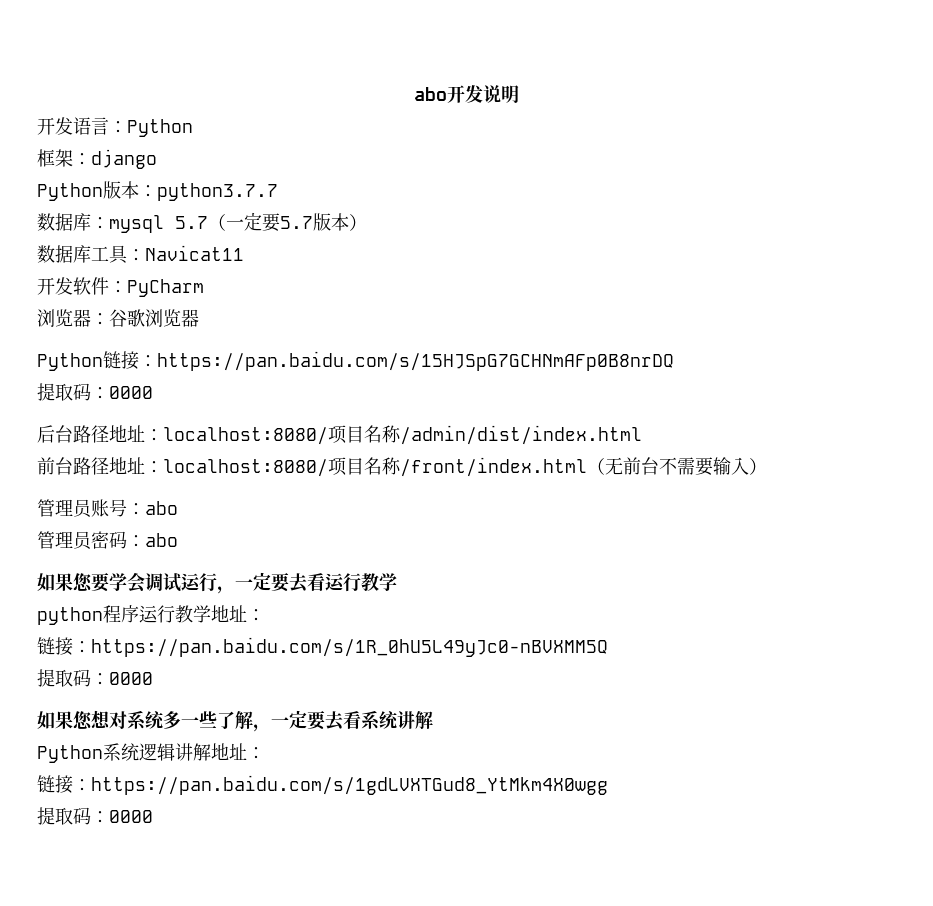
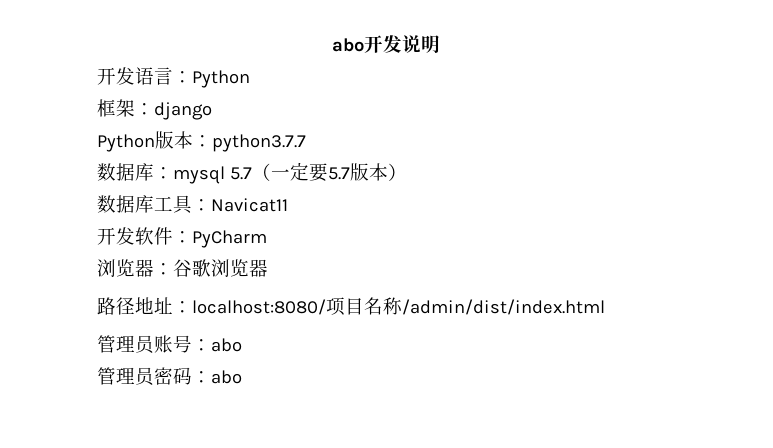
[37,351,674,371] [37,383,153,401] [37,425,73,443] Python链接：https://pan.baidu.com/s/15HJSpG7GCHNmAFp0B8nrDQ // 提取码：0000 // 后台 -> (268, 268) none
[37,457,767,477] // 前台路径地址：localhost:8080/项目名称/front/index.html（无前台不需要输入） -> (605, 307) none
[37,572,397,594] [37,605,265,625] [37,637,608,657] [37,669,153,687] [37,710,433,732] [37,743,265,763] [37,775,608,795] [37,807,153,825] // 如果您要学会调试运行，一定要去看运行教学 // python程序运行教学地址： // 链接：https://pan.baidu.com/s/1R_0hU5L49yJc0-nBVXMM5Q // 提取码：0000 // 如果您想对系统多一些了解，一定要去看系统讲解 // Python系统逻辑讲解地址： // 链接：https://pan.baidu.com/s/1gdLVXTGud8_YtMkm4X0wgg // 提取码：0000 -> (242, 377) none

